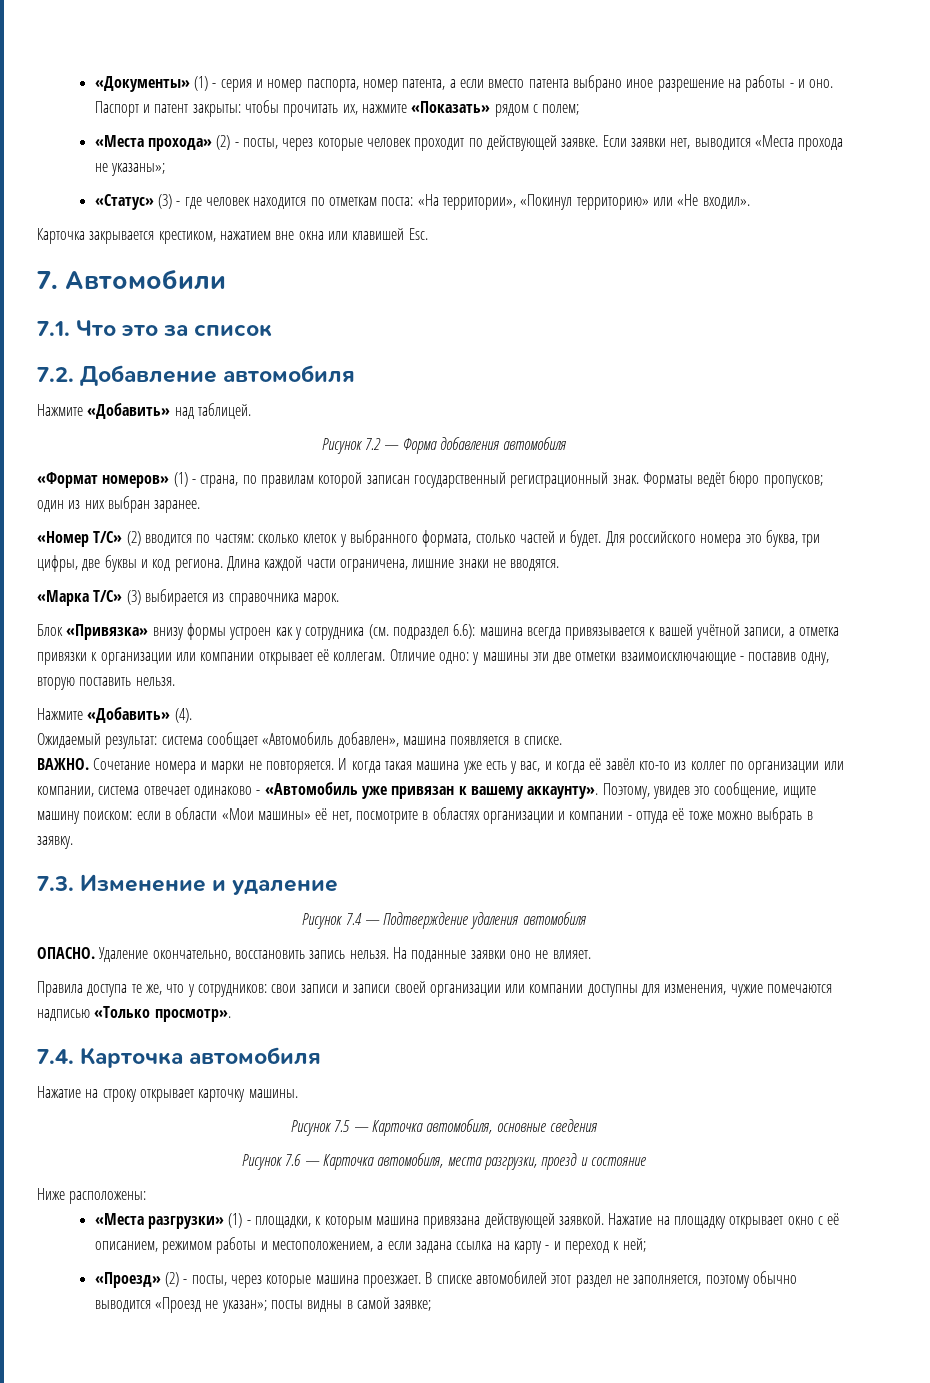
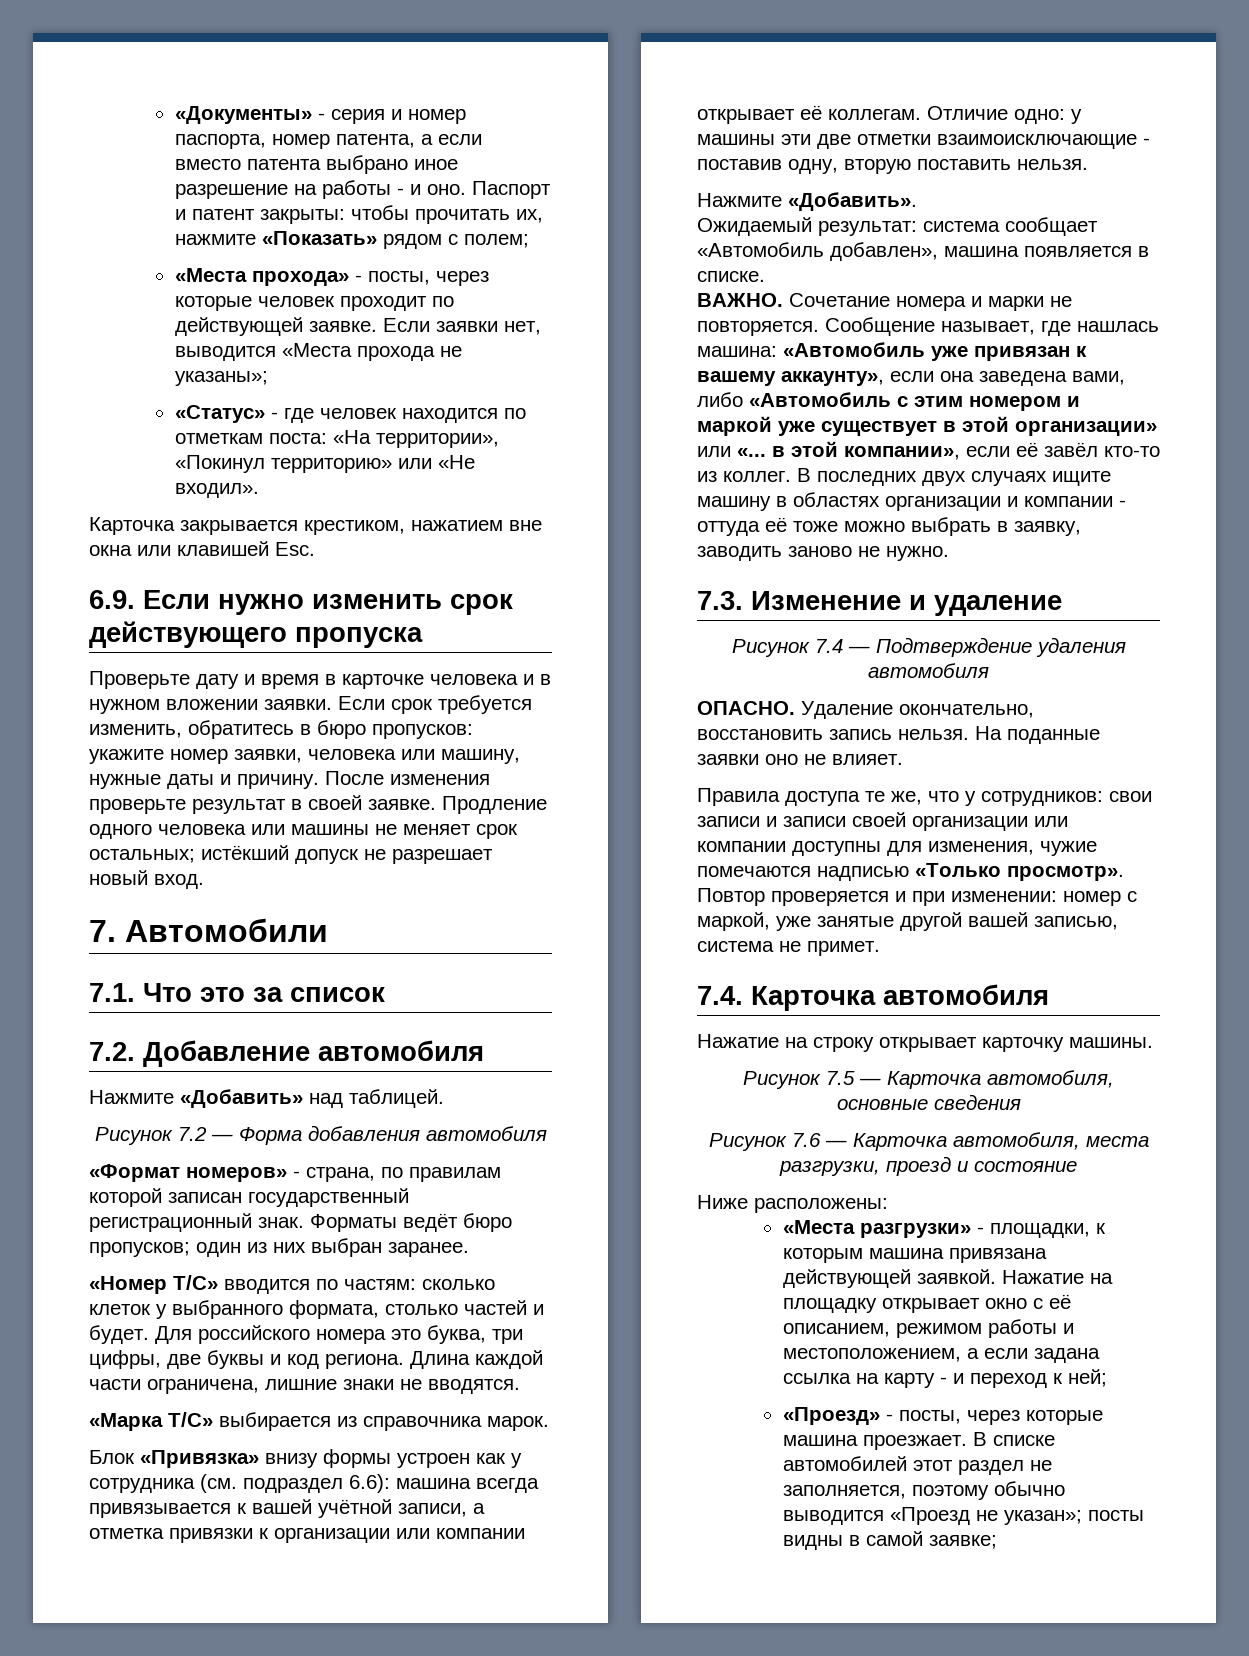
[194,76,209,91] (1) -> (312, 115) none
[216,135,231,150] (2) -> (349, 278) none
[158,194,173,209] (3) -> (265, 414) none
(428, 234) none -> [89,590,513,615] [89,621,423,648] [89,671,551,689] [89,695,532,714] [89,720,473,739] [89,749,520,764] [89,771,490,789] [89,795,547,814] [89,824,518,839] [89,845,493,864] [89,870,204,889] // 6.9. Если нужно изменить срок действующего пропуска // Проверьте дату и время в карточке человека и в нужном вложении заявки. Если срок требуется изменить, обратитесь в бюро пропусков: укажите номер заявки, человека или машину, нужные даты и причину. После изменения проверьте результат в своей заявке. Продление одного человека или машины не меняет срок остальных; истёкший допуск не разрешает новый вход.
[173,472,188,487] (1) -> (287, 1174) none
[126,531,141,546] (2) -> (218, 1282) none
[126,590,141,605] (3) -> (213, 1419) none
[87,707,192,723] «Добавить» (4). -> [788,192,917,211] «Добавить».
[338,758,844,774] [37,786,261,798] И когда такая машина уже есть у вас, и когда её завёл кто-то из коллег по организации или компании, система отвечает одинаково - -> [825,317,1159,336] [697,346,777,357] Сообщение называет, где нашлась машина:
[527,782,816,799] [37,807,418,824] аккаунту». Поэтому, увидев это сообщение, ищите машину поиском: если в области «Мои машины» её нет, посмотрите -> [781,371,1125,386] [697,392,1080,411] [697,416,1157,436] [697,441,1160,460] [697,468,1111,486] [697,496,771,511] аккаунту», если она заведена вами, либо «Автомобиль с этим номером и маркой уже существует в этой организации» или «... в этой компании», если её завёл кто-то из коллег. В последних двух случаях ищите машину
[37,836,73,849] заявку. -> [1014,521,1081,536] [697,546,949,561] заявку, заводить заново не нужно.
(231, 1015) none -> [697,888,1137,906] [697,912,1118,931] [697,941,880,956] Повтор проверяется и при изменении: номер с маркой, уже занятые другой вашей записью, система не примет.
[228,1213,243,1228] (1) -> (971, 1230) none
[165,1272,180,1287] (2) -> (880, 1416) none

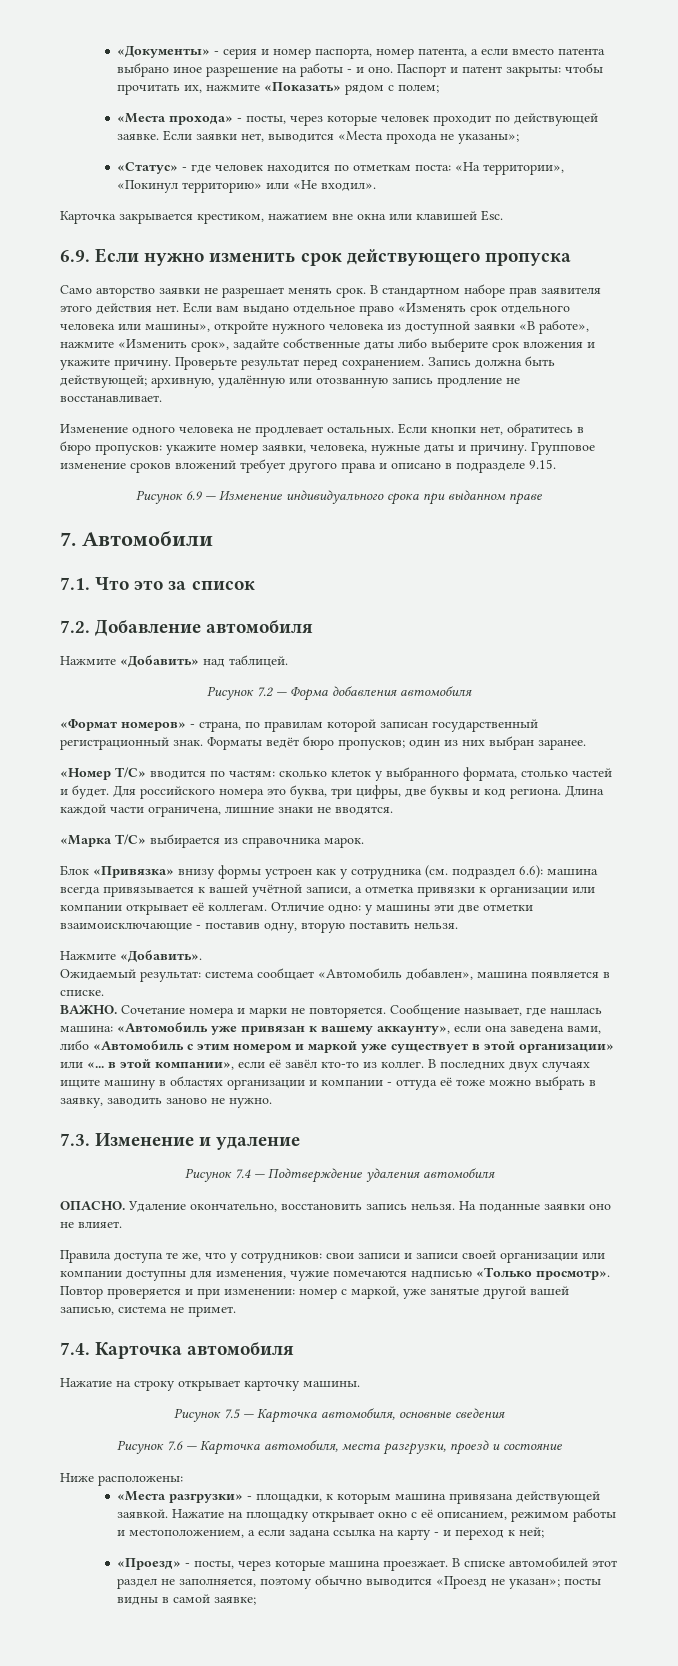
[89,671,551,689] [89,695,532,714] [89,724,182,738] Проверьте дату и время в карточке человека и в нужном вложении заявки. Если срок требуется изменить, -> [60,284,601,298] [60,302,570,316] [60,320,589,334] [60,338,595,352] [60,356,555,370] [60,375,520,388] [60,395,162,402] [60,423,503,437] Само авторство заявки не разрешает менять срок. В стандартном наборе прав заявителя этого действия нет. Если вам выдано отдельное право «Изменять срок отдельного человека или машины», откройте нужного человека из доступной заявки «В работе», нажмите «Изменить срок», задайте собственные даты либо выберите срок вложения и укажите причину. Проверьте результат перед сохранением. Запись должна быть действующей; архивную, удалённую или отозванную запись продление не восстанавливает. // Изменение одного человека не продлевает остальных. Если кнопки нет,
[308,749,520,764] человека или машину, -> [310,445,367,453] человека,
[325,771,490,785] [89,795,547,814] [89,824,518,839] [89,845,493,864] [89,870,204,889] После изменения проверьте результат в своей заявке. Продление одного человека или машины не меняет срок остальных; истёкший допуск не разрешает новый вход. -> [531,442,595,455] [60,459,556,473] [136,490,542,505] Групповое изменение сроков вложений требует другого права и описано в подразделе 9.15. // Рисунок 6.9 — Изменение индивидуального срока при выданном праве

